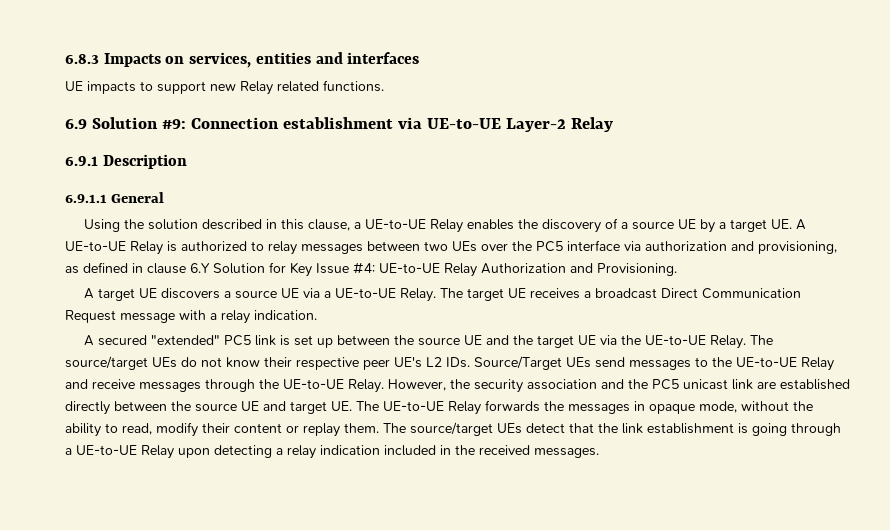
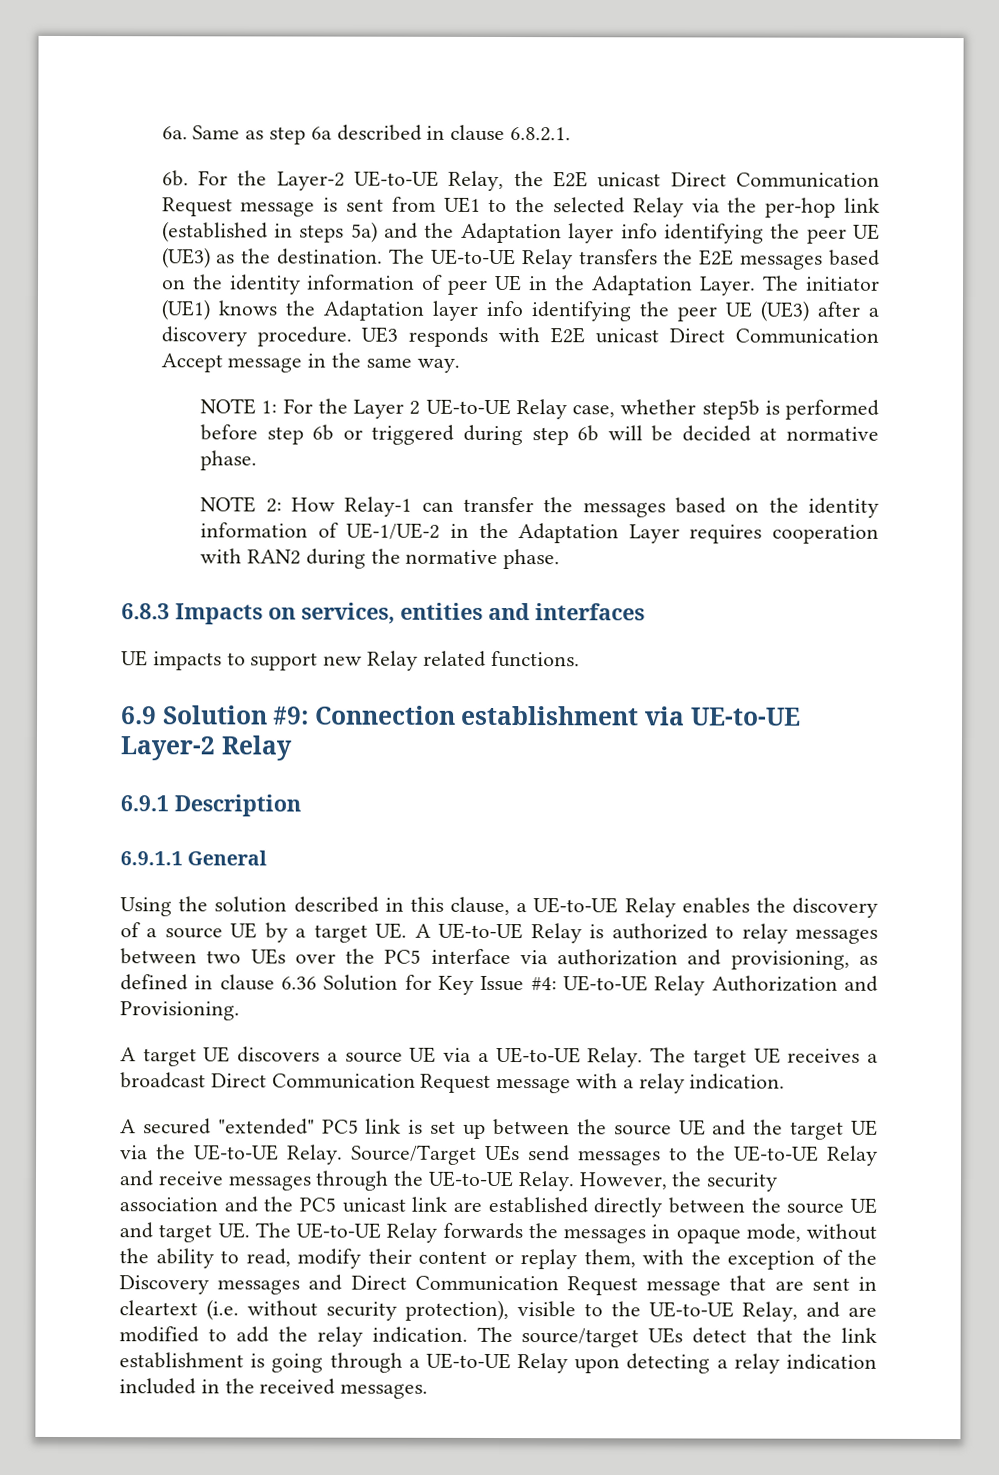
(65, 59) none -> [161,124,572,145] [161,170,880,192] [161,196,880,218] [161,221,881,244] [161,247,880,270] [161,274,880,296] [160,299,879,322] [160,326,879,347] [160,352,460,373] [200,398,879,420] [200,424,879,446] [200,450,258,471] [200,496,880,518] [200,522,879,544] [200,548,561,570] 6a. Same as step 6a described in clause 6.8.2.1. // 6b. For the Layer-2 UE-to-UE Relay, the E2E unicast Direct Communication Request message is sent from UE1 to the selected Relay via the per-hop link (established in steps 5a) and the Adaptation layer info identifying the peer UE (UE3) as the destination. The UE-to-UE Relay transfers the E2E messages based on the identity information of peer UE in the Adaptation Layer. The initiator (UE1) knows the Adaptation layer info identifying the peer UE (UE3) after a discovery procedure. UE3 responds with E2E unicast Direct Communication Accept message in the same way. // NOTE 1: For the Layer 2 UE-to-UE Relay case, whether step5b is performed before step 6b or triggered during step 6b will be decided at normative phase. // NOTE 2: How Relay-1 can transfer the messages based on the identity information of UE-1/UE-2 in the Adaptation Layer requires cooperation with RAN2 during the normative phase. //
[190,263,210,273] 6.Y -> [281,976,317,990] 6.36
[750,335,774,345] [65,356,470,370] The source/target UEs do not know their respective peer UE's L2 IDs. -> (343, 1154) none
[344,423,379,433] them. -> [583,1249,877,1270] [119,1274,878,1296] [119,1299,877,1322] [119,1326,468,1347] them, with the exception of the Discovery messages and Direct Communication Request message that are sent in cleartext (i.e. without security protection), visible to the UE-to-UE Relay, and are modified to add the relay indication.

